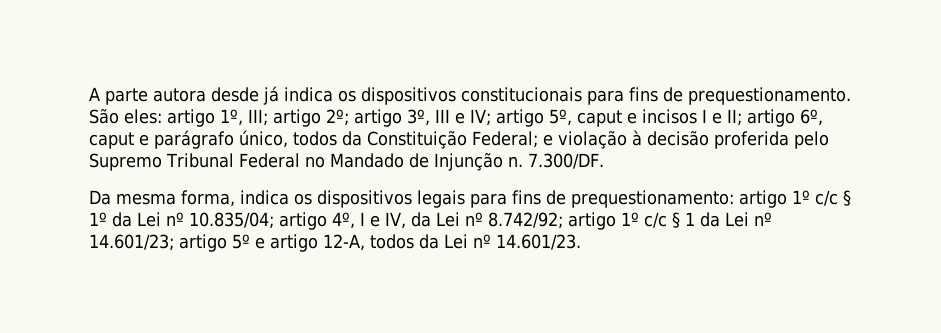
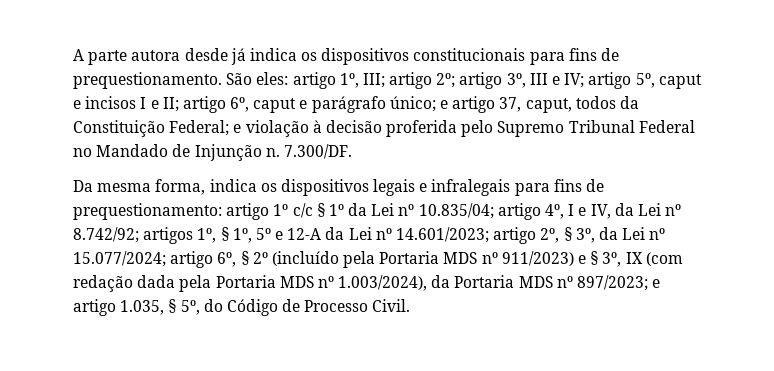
[239,130,288,148] único, -> [389,96,572,113] único; e artigo 37, caput,
(465, 199) none -> [419,179,511,196] e infralegais
[568,212,772,230] [89,234,581,252] artigo 1º c/c § 1 da Lei nº 14.601/23; artigo 5º e artigo 12-A, todos da Lei nº 14.601/23. -> [143,227,666,244] [73,251,683,268] [73,275,661,292] [73,299,411,316] artigos 1º, § 1º, 5º e 12-A da Lei nº 14.601/2023; artigo 2º, § 3º, da Lei nº 15.077/2024; artigo 6º, § 2º (incluído pela Portaria MDS nº 911/2023) e § 3º, IX (com redação dada pela Portaria MDS nº 1.003/2024), da Portaria MDS nº 897/2023; e artigo 1.035, § 5º, do Código de Processo Civil.

